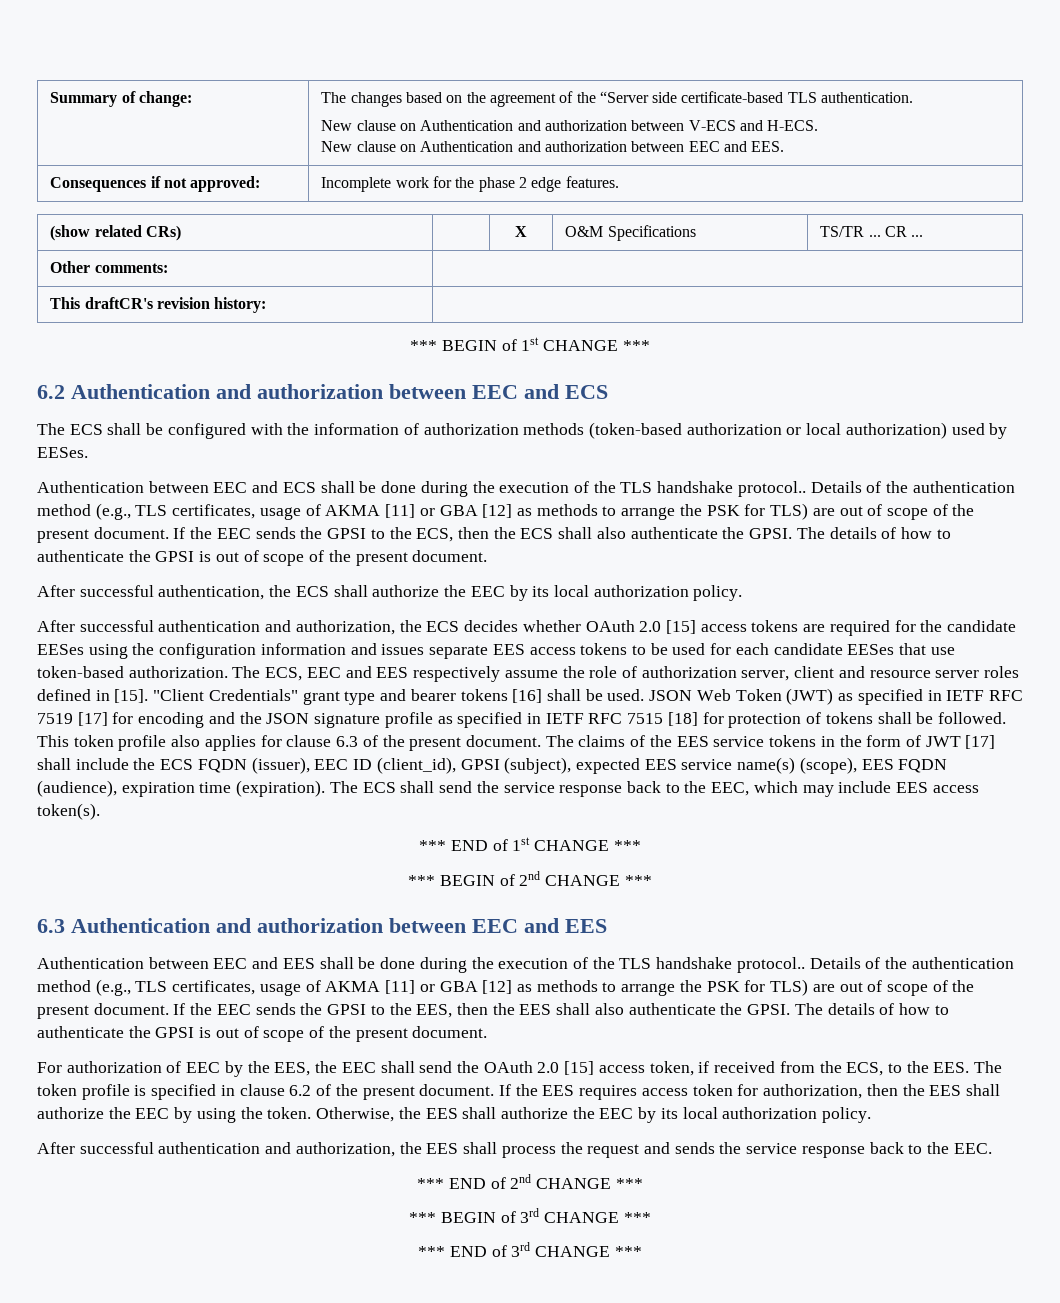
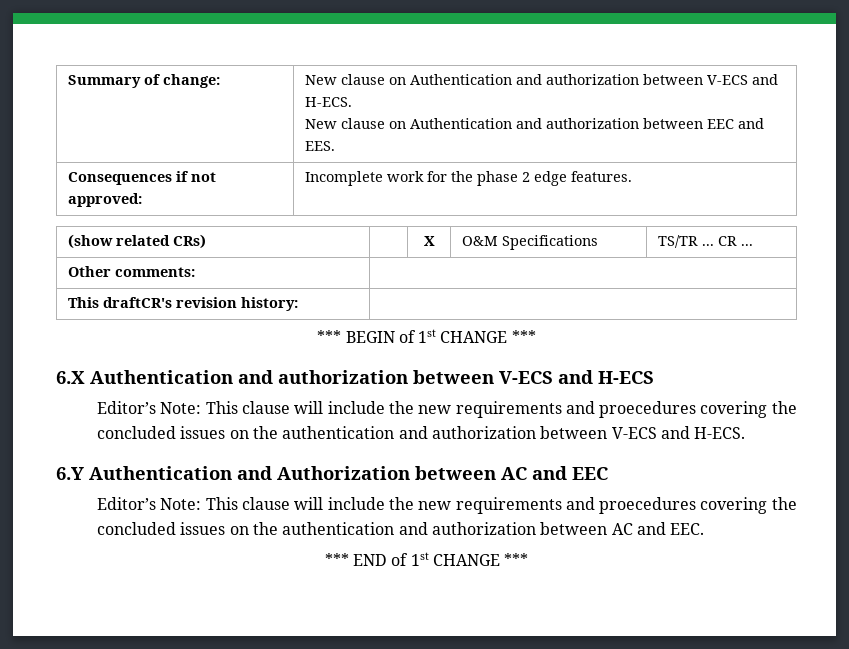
[321,91,914,107] The changes based on the agreement of the “Server side certificate-based TLS authentication. // -> (220, 81) none
[37,384,608,399] [37,422,1008,439] [37,447,88,458] [37,481,1015,497] [37,503,975,520] [37,527,951,543] [37,550,488,566] [37,585,743,601] [37,620,1017,636] [37,643,955,659] [37,666,1020,682] [37,688,1023,705] [37,712,1006,728] [37,735,996,751] [37,757,948,774] [37,780,979,797] [37,803,100,820] 6.2 Authentication and authorization between EEC and ECS // The ECS shall be configured with the information of authorization methods (token-based authorization or local authorization) used by EESes. // Authentication between EEC and ECS shall be done during the execution of the TLS handshake protocol.. Details of the authentication method (e.g., TLS certificates, usage of AKMA [11] or GBA [12] as methods to arrange the PSK for TLS) are out of scope of the present document. If the EEC sends the GPSI to the ECS, then the ECS shall also authenticate the GPSI. The details of how to authenticate the GPSI is out of scope of the present document. // After successful authentication, the ECS shall authorize the EEC by its local authorization policy. // After successful authentication and authorization, the ECS decides whether OAuth 2.0 [15] access tokens are required for the candidate EESes using the configuration information and issues separate EES access tokens to be used for each candidate EESes that use token-based authorization. The ECS, EEC and EES respectively assume the role of authorization server, client and resource server roles defined in [15]. "Client Credentials" grant type and bearer tokens [16] shall be used. JSON Web Token (JWT) as specified in IETF RFC 7519 [17] for encoding and the JSON signature profile as specified in IETF RFC 7515 [18] for protection of tokens shall be followed. This token profile also applies for clause 6.3 of the present document. The claims of the EES service tokens in the form of JWT [17] shall include the ECS FQDN (issuer), EEC ID (client_id), GPSI (subject), expected EES service name(s) (scope), EES FQDN (audience), expiration time (expiration). The ECS shall send the service response back to the EEC, which may include EES access token(s). -> [56,370,654,384] [96,401,797,418] [96,426,746,439] [56,466,608,480] [96,497,797,514] [96,522,705,535] 6.X Authentication and authorization between V-ECS and H-ECS // Editor’s Note: This clause will include the new requirements and proecedures covering the concluded issues on the authentication and authorization between V-ECS and H-ECS. // 6.Y Authentication and Authorization between AC and EEC // Editor’s Note: This clause will include the new requirements and proecedures covering the concluded issues on the authentication and authorization between AC and EEC.
[408,871,652,886] [37,918,607,933] [37,957,1014,973] [37,979,975,996] [37,1003,949,1019] [37,1026,488,1042] [37,1061,1003,1077] [37,1084,1000,1100] [37,1107,872,1123] [37,1142,992,1158] [417,1174,643,1189] [409,1208,651,1223] [418,1242,642,1257] // *** BEGIN of 2nd CHANGE *** // 6.3 Authentication and authorization between EEC and EES // Authentication between EEC and EES shall be done during the execution of the TLS handshake protocol.. Details of the authentication method (e.g., TLS certificates, usage of AKMA [11] or GBA [12] as methods to arrange the PSK for TLS) are out of scope of the present document. If the EEC sends the GPSI to the EES, then the EES shall also authenticate the GPSI. The details of how to authenticate the GPSI is out of scope of the present document. // For authorization of EEC by the EES, the EEC shall send the OAuth 2.0 [15] access token, if received from the ECS, to the EES. The token profile is specified in clause 6.2 of the present document. If the EES requires access token for authorization, then the EES shall authorize the EEC by using the token. Otherwise, the EES shall authorize the EEC by its local authorization policy. // After successful authentication and authorization, the EES shall process the request and sends the service response back to the EEC. // *** END of 2nd CHANGE *** // *** BEGIN of 3rd CHANGE *** // *** END of 3rd CHANGE *** -> (529, 559) none

